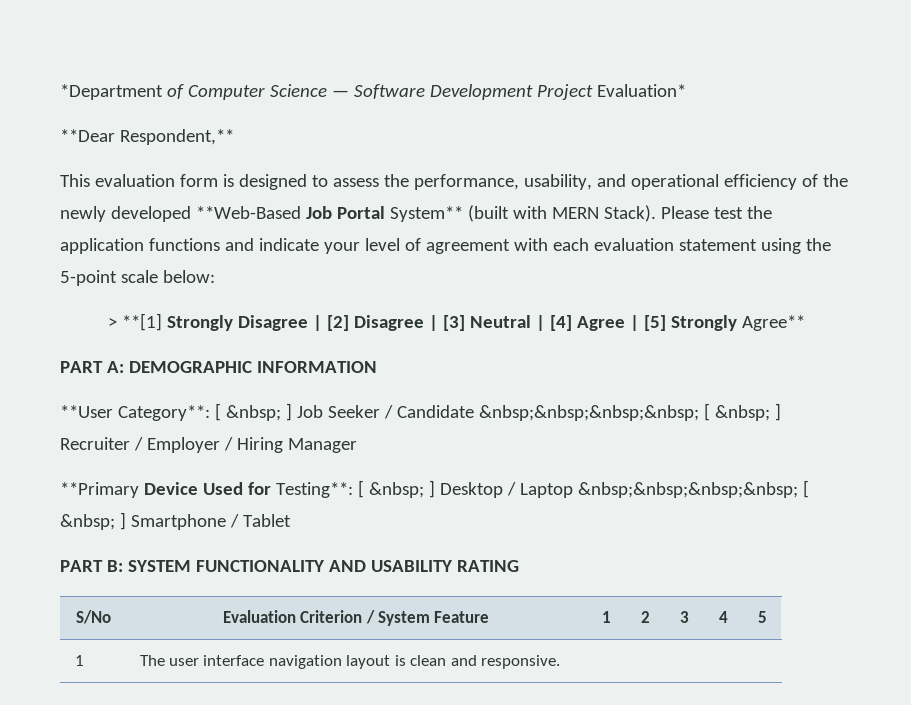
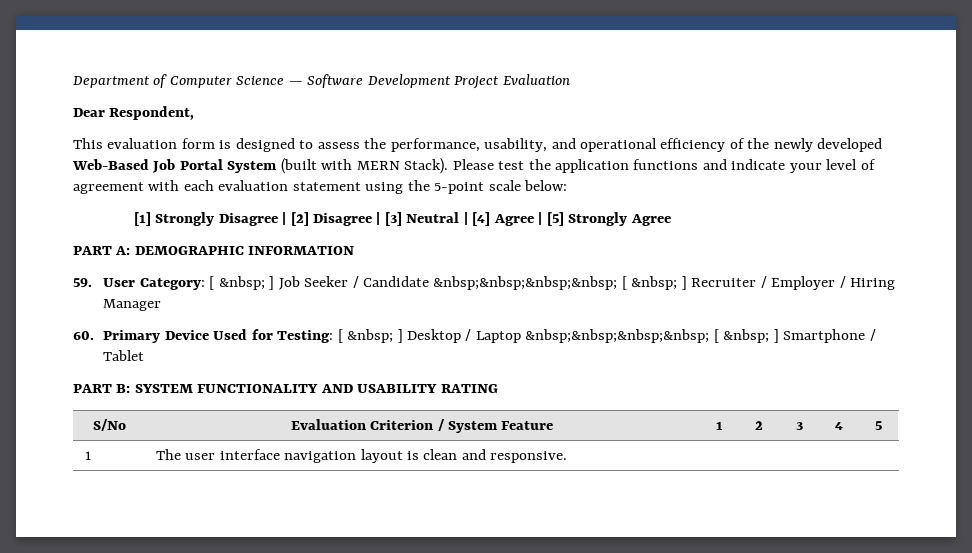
[60,84,163,100] *Department -> [73,76,150,88] Department
[596,84,686,97] [60,129,234,145] Evaluation* // **Dear Respondent,** -> [502,74,570,85] [73,106,195,120] Evaluation // Dear Respondent,
[195,206,301,219] **Web-Based -> [72,159,149,170] Web-Based
[389,206,463,222] System** -> [227,161,278,173] System
[107,313,162,331] > **[1] -> [133,212,151,226] [1]
[741,315,805,331] Agree** -> [630,214,671,226] Agree
[60,405,210,421] **User Category**: -> [73,278,205,290] 59. User Category:
[60,482,139,498] **Primary -> [73,330,161,343] 60. Primary
[275,482,353,498] Testing**: -> [277,330,334,343] Testing:

